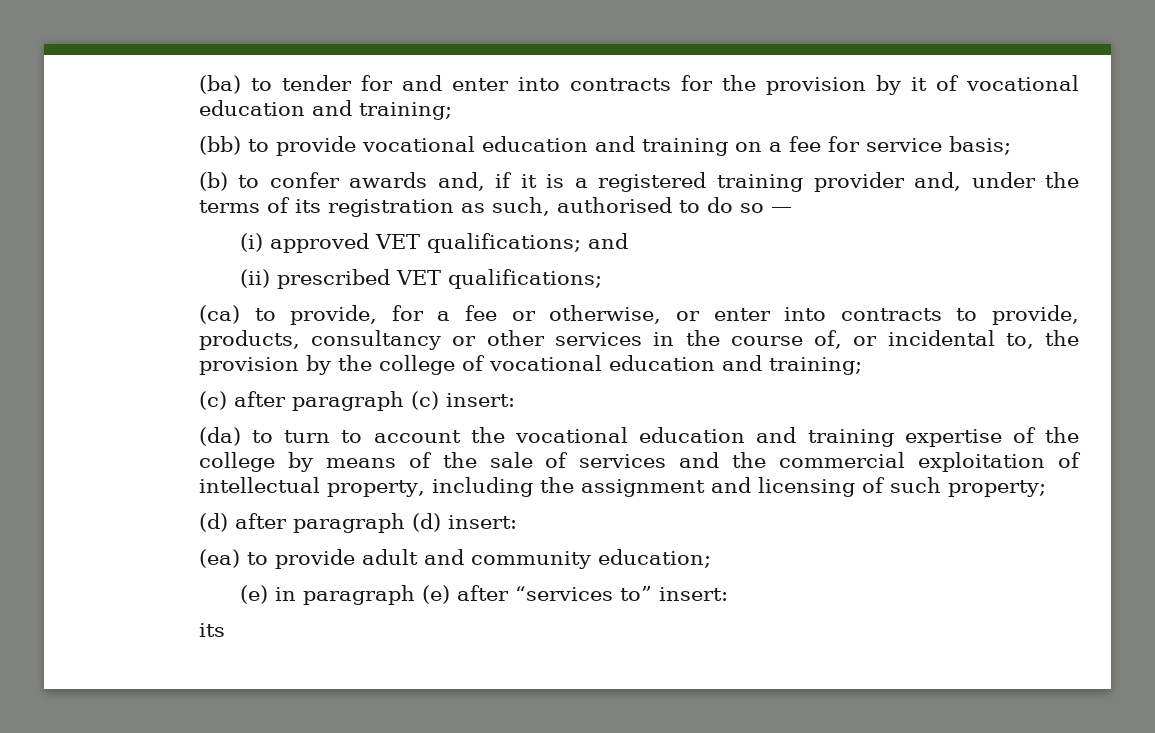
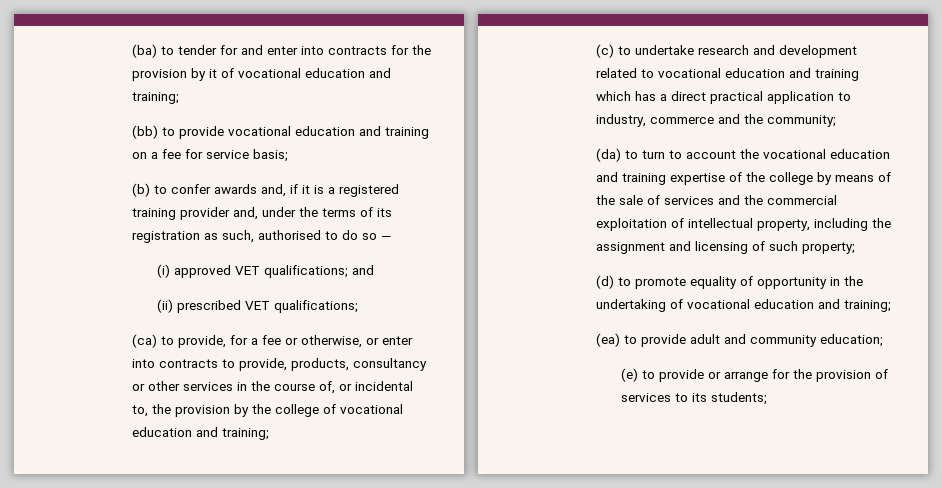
[233,391,515,411] after paragraph (c) insert: -> [617,45,857,58] [595,68,859,81] [595,91,851,104] [595,114,836,127] to undertake research and development related to vocational education and training which has a direct practical application to industry, commerce and the community;
[234,513,517,533] after paragraph (d) insert: -> [617,276,863,289] [595,299,891,312] to promote equality of opportunity in the undertaking of vocational education and training;
[274,585,728,605] [198,623,225,637] in paragraph (e) after “services to” insert: // its -> [641,369,888,382] [620,392,767,405] to provide or arrange for the provision of services to its students;

